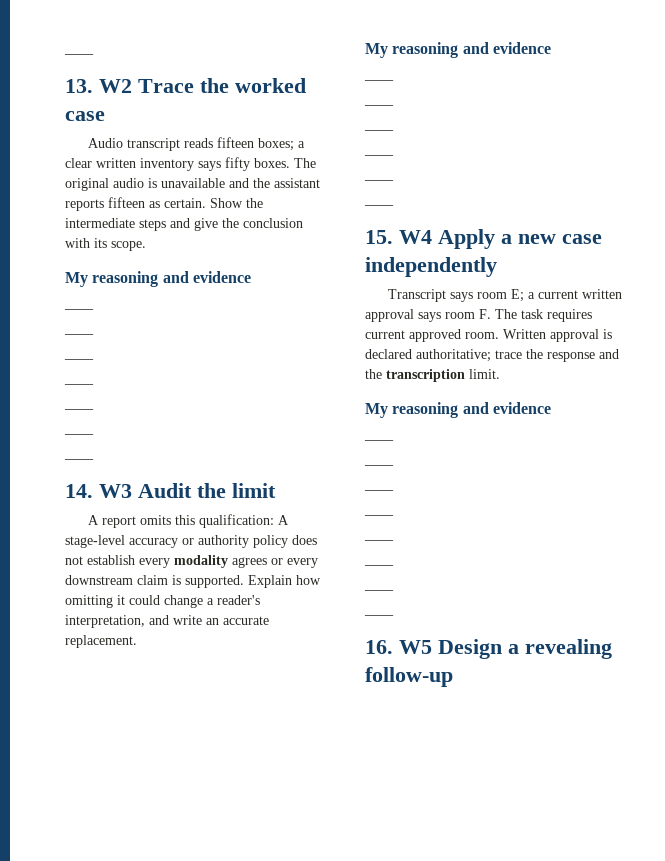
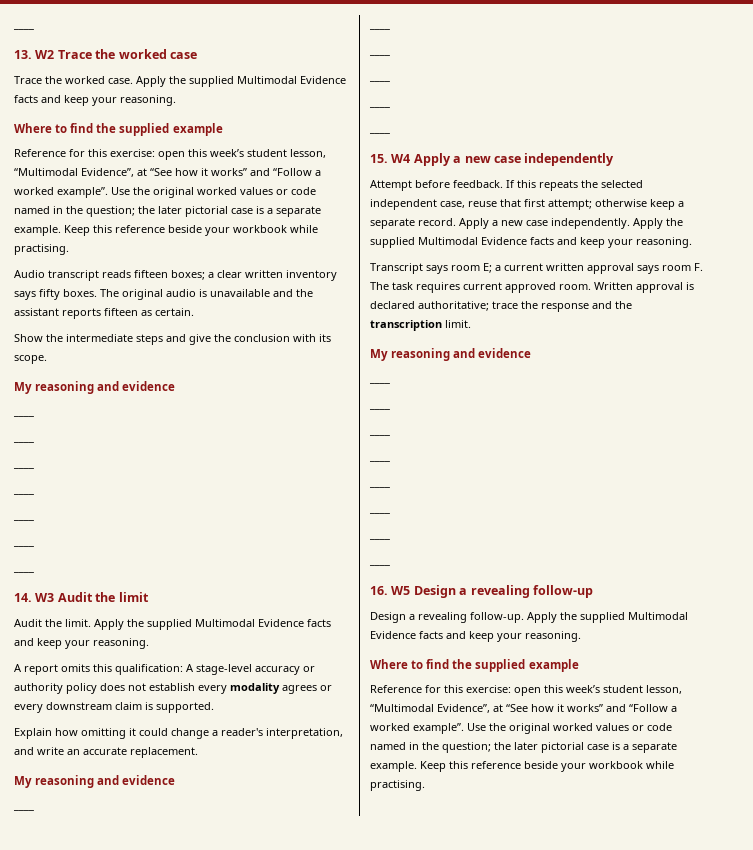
(105, 116) none -> [14,76,346,87] [14,95,176,106] [14,123,223,136] [14,149,326,160] [14,168,321,177] [14,187,316,198] [14,206,321,217] [14,225,318,236] [14,244,69,255] // Trace the worked case. Apply the supplied Multimodal Evidence facts and keep your reasoning. // Where to find the supplied example // Reference for this exercise: open this week’s student lesson, “Multimodal Evidence”, at “See how it works” and “Follow a worked example”. Use the original worked values or code named in the question; the later pictorial case is a separate example. Keep this reference beside your workbook while practising.
(206, 203) none -> (194, 312) //
(276, 490) none -> [14,619,331,630] [14,638,149,649] // Audit the limit. Apply the supplied Multimodal Evidence facts and keep your reasoning.
(244, 581) none -> (214, 707) //
(497, 267) none -> [370,180,643,191] [370,199,684,210] [370,218,683,229] [370,237,692,248] // Attempt before feedback. If this repeats the selected independent case, reuse that first attempt; otherwise keep a separate record. Apply a new case independently. Apply the supplied Multimodal Evidence facts and keep your reasoning.
(453, 677) none -> [370,612,688,623] [370,631,581,642] [370,659,579,672] [370,685,682,696] [370,704,677,713] [370,723,672,734] [370,742,677,753] [370,761,674,772] [370,780,425,791] // Design a revealing follow-up. Apply the supplied Multimodal Evidence facts and keep your reasoning. // Where to find the supplied example // Reference for this exercise: open this week’s student lesson, “Multimodal Evidence”, at “See how it works” and “Follow a worked example”. Use the original worked values or code named in the question; the later pictorial case is a separate example. Keep this reference beside your workbook while practising.

